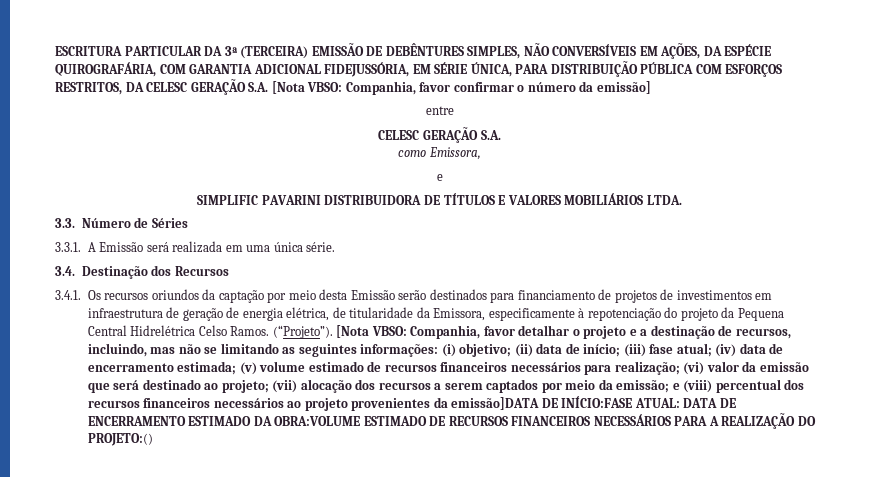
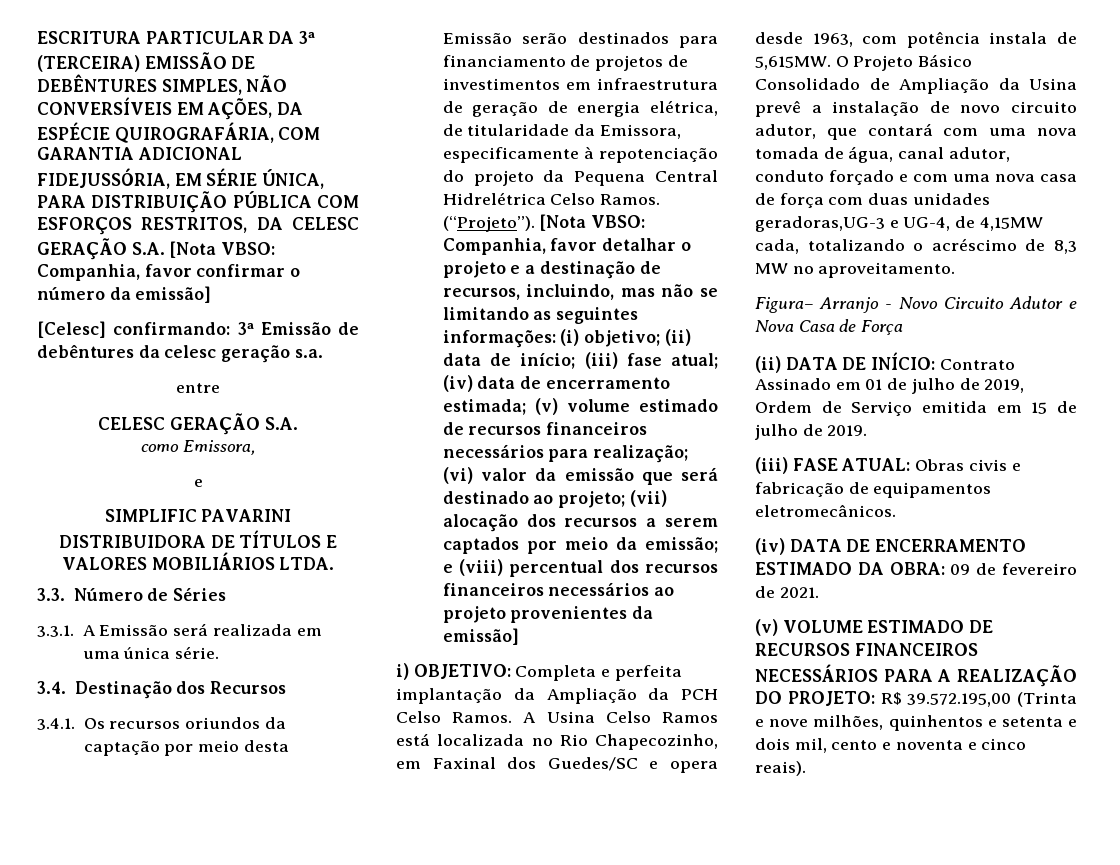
(651, 87) none -> [37,321,359,338] [37,344,323,363] // [Celesc] confirmando: 3ª Emissão de debêntures da celesc geração s.a.
[451,396,680,410] emissão]DATA DE INÍCIO:FASE ATUAL: -> [442,628,519,645] [396,663,682,681] [396,688,718,704] [396,711,718,723] [396,733,718,750] [396,757,718,773] [755,31,1077,48] [755,54,973,71] [755,78,1077,94] [755,100,1077,117] [755,123,1077,140] [755,146,1010,163] [755,170,1077,185] [755,193,990,208] [755,216,1043,232] [755,238,1077,254] [755,262,956,278] [755,296,1077,313] [755,319,904,335] [755,352,1015,373] [755,378,1025,394] [755,401,1077,416] [755,424,868,440] [755,457,1021,474] [755,482,992,498] [755,504,896,517] [755,538,785,555] emissão] // i) OBJETIVO: Completa e perfeita implantação da Ampliação da PCH Celso Ramos. A Usina Celso Ramos está localizada no Rio Chapecozinho, em Faxinal dos Guedes/SC e opera desde 1963, com potência instala de 5,615MW. O Projeto Básico Consolidado de Ampliação da Usina prevê a instalação de novo circuito adutor, que contará com uma nova tomada de água, canal adutor, conduto forçado e com uma nova casa de força com duas unidades geradoras,UG-3 e UG-4, de 4,15MW cada, totalizando o acréscimo de 8,3 MW no aproveitamento. // Figura– Arranjo - Novo Circuito Adutor e Nova Casa de Força // (ii) DATA DE INÍCIO: Contrato Assinado em 01 de julho de 2019, Ordem de Serviço emitida em 15 de julho de 2019. // (iii) FASE ATUAL: Obras civis e fabricação de equipamentos eletromecânicos. // (iv)
[274,416,361,426] OBRA:VOLUME -> [889,562,1077,575] [755,586,819,598] [755,619,863,636] OBRA: 09 de fevereiro de 2021. // (v) VOLUME
[87,433,153,446] PROJETO:() -> [787,691,1078,707] [755,715,1077,731] [755,738,1027,753] [755,761,806,776] PROJETO: R$ 39.572.195,00 (Trinta e nove milhões, quinhentos e setenta e dois mil, cento e noventa e cinco reais).

